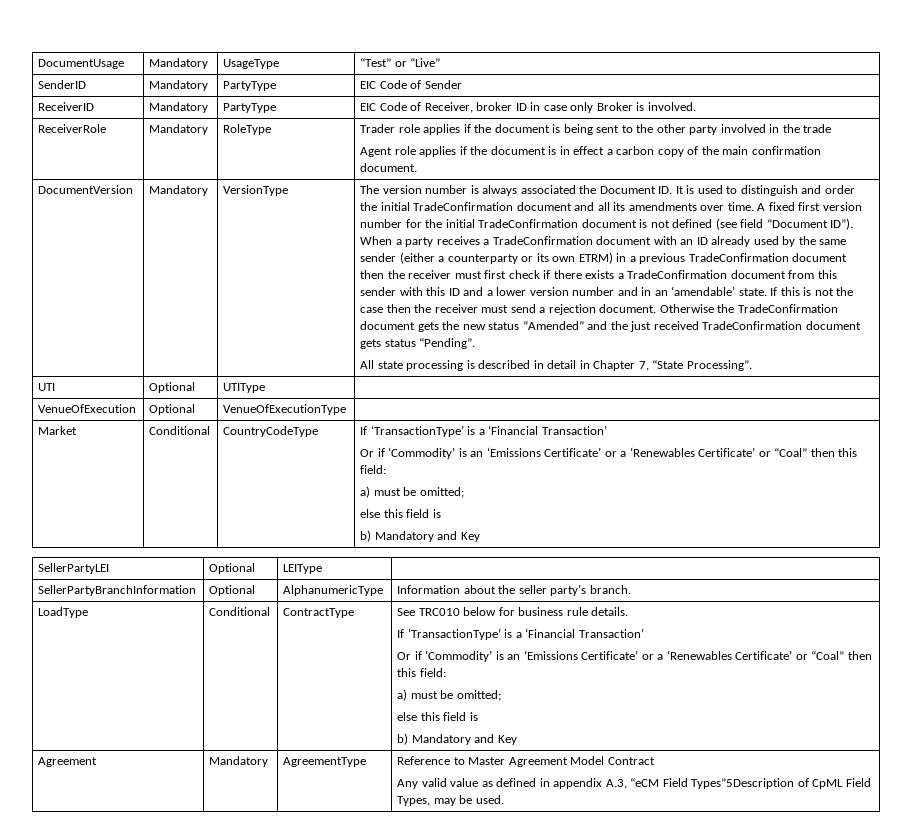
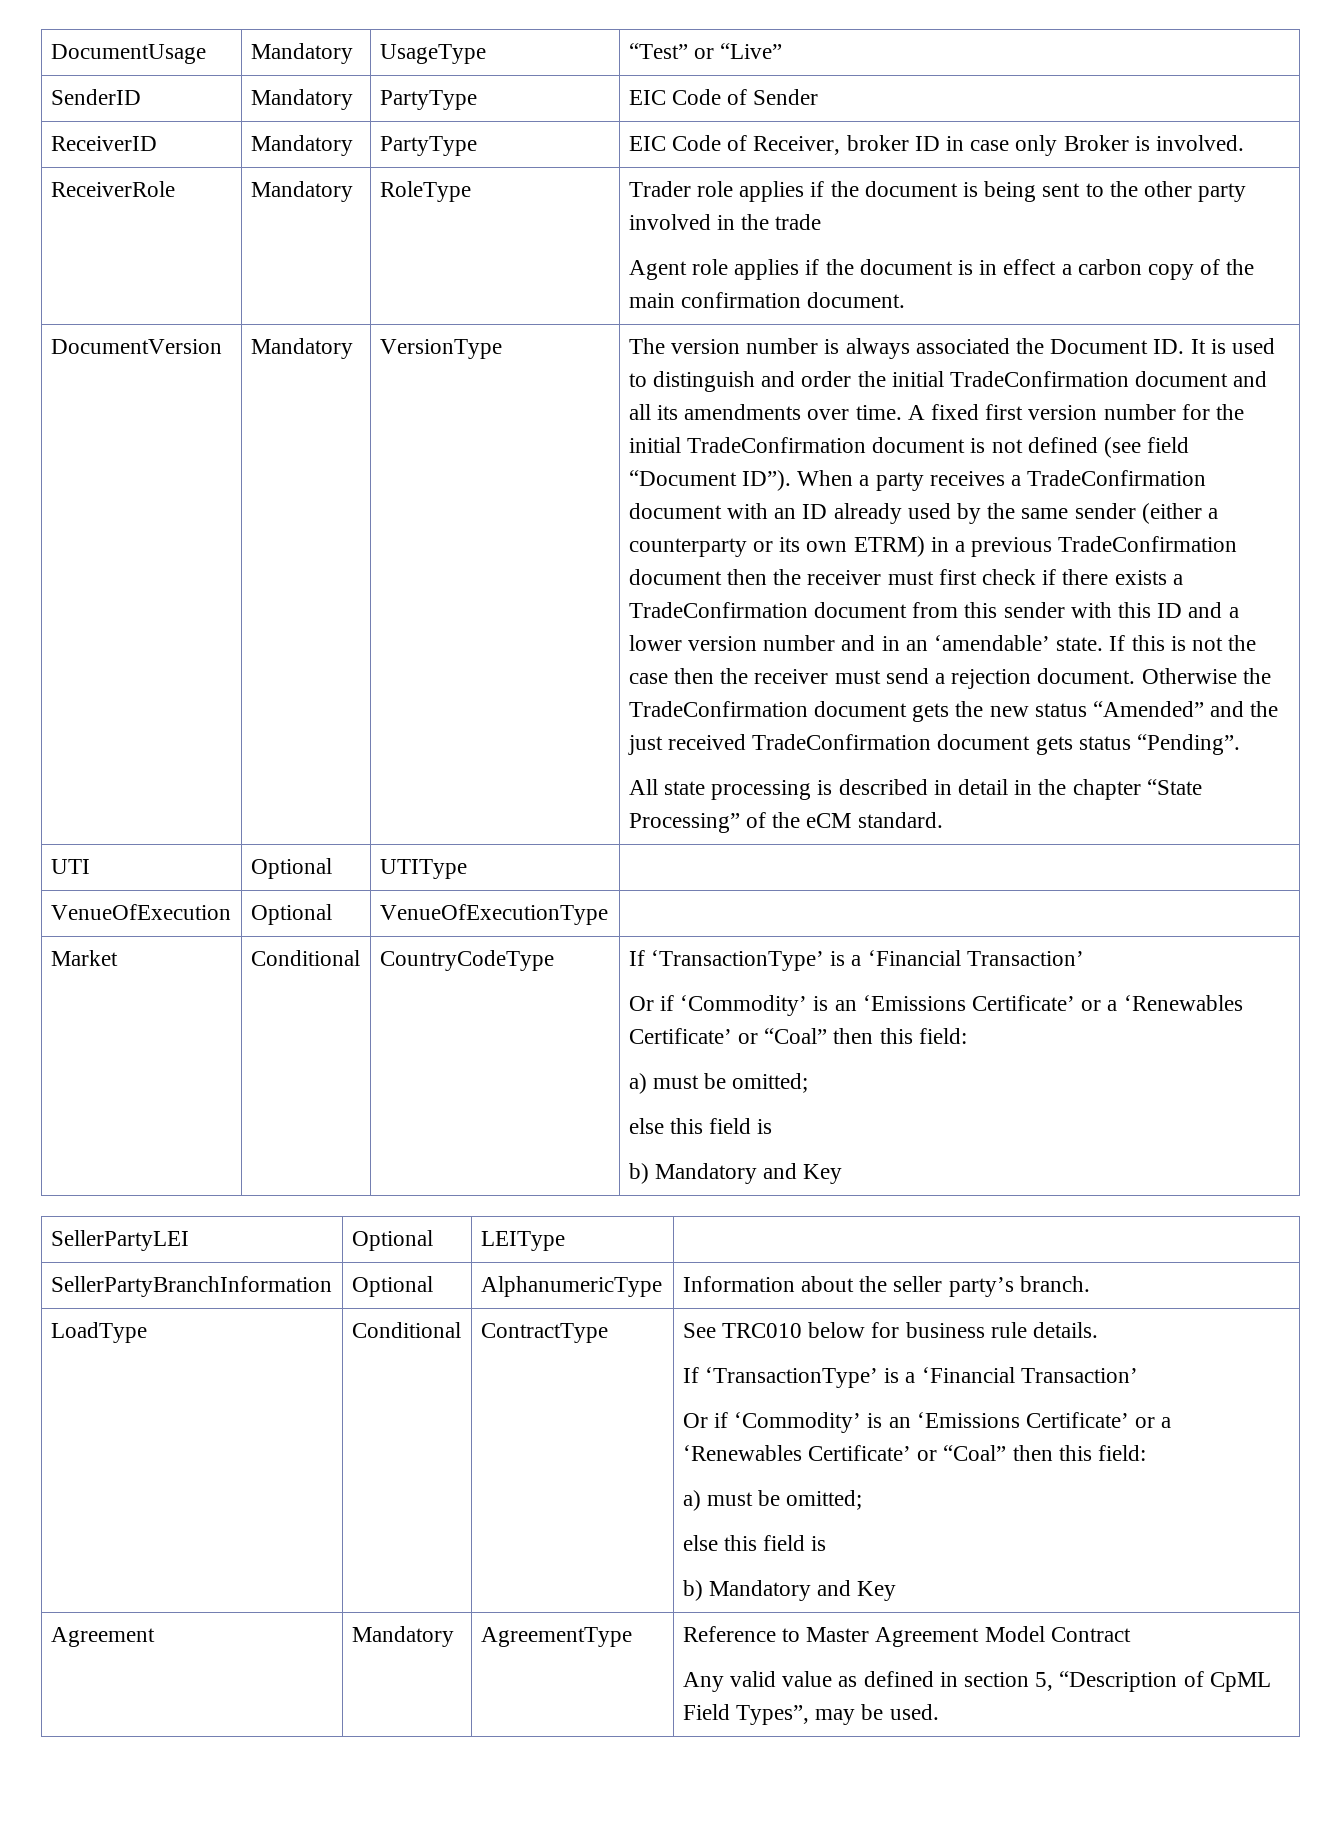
[593,360,752,371] Chapter 7, “State Processing”. -> [1038,779,1202,800] [628,812,943,833] the chapter “State Processing” of the eCM standard.
[553,778,795,789] appendix A.3, “eCM Field Types”5Description -> [963,1671,1178,1692] section 5, “Description
[397,796,431,806] Types, -> [735,1705,809,1725] Types”,

